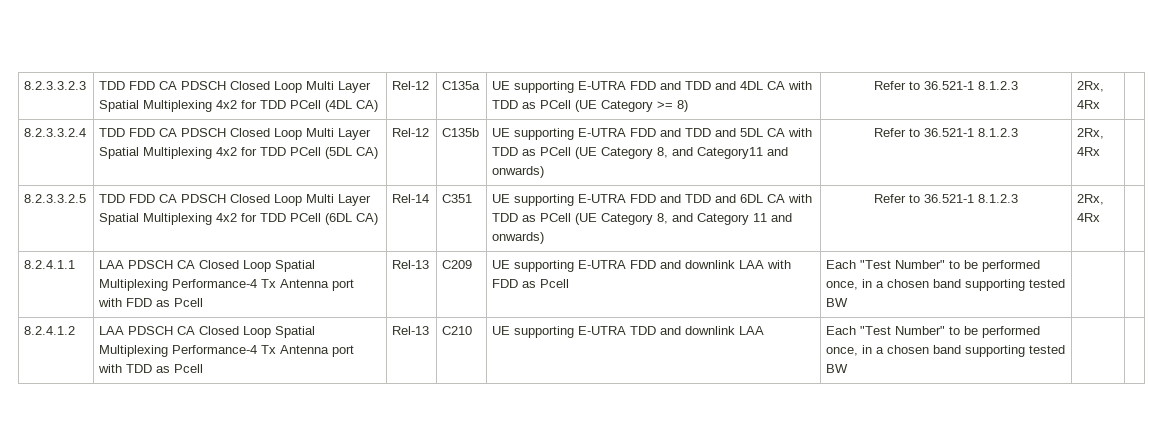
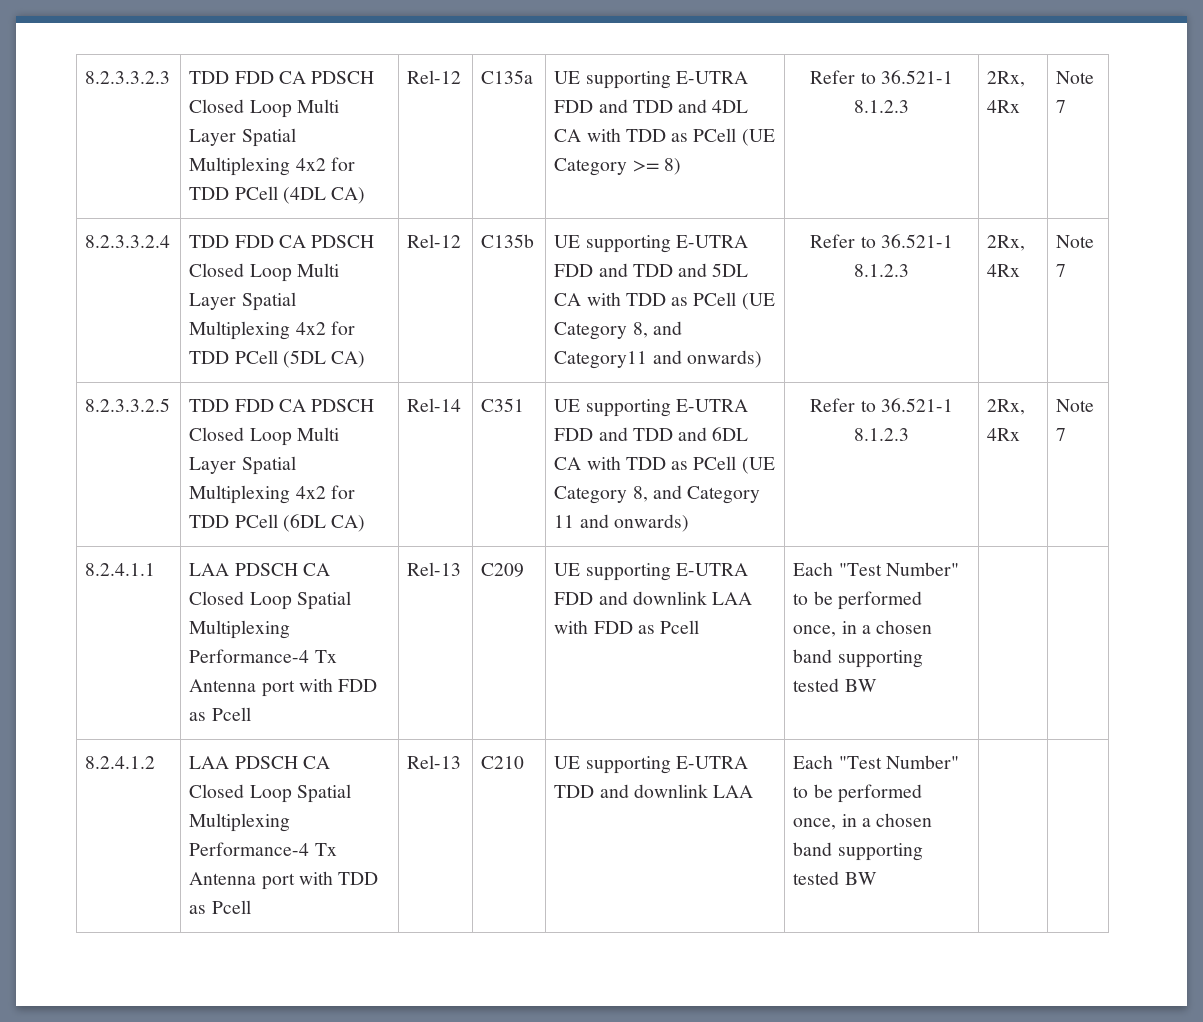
(1101, 104) none -> [1056,71,1095,84] [1056,100,1067,113] Note 7
(1101, 151) none -> [1056,235,1095,248] [1056,264,1067,277] Note 7
(1101, 217) none -> [1056,399,1095,412] [1056,428,1067,441] Note 7

